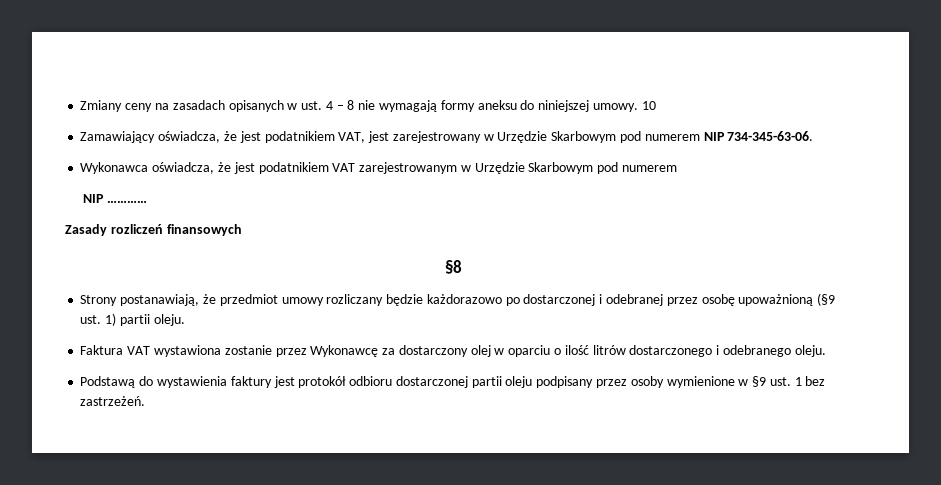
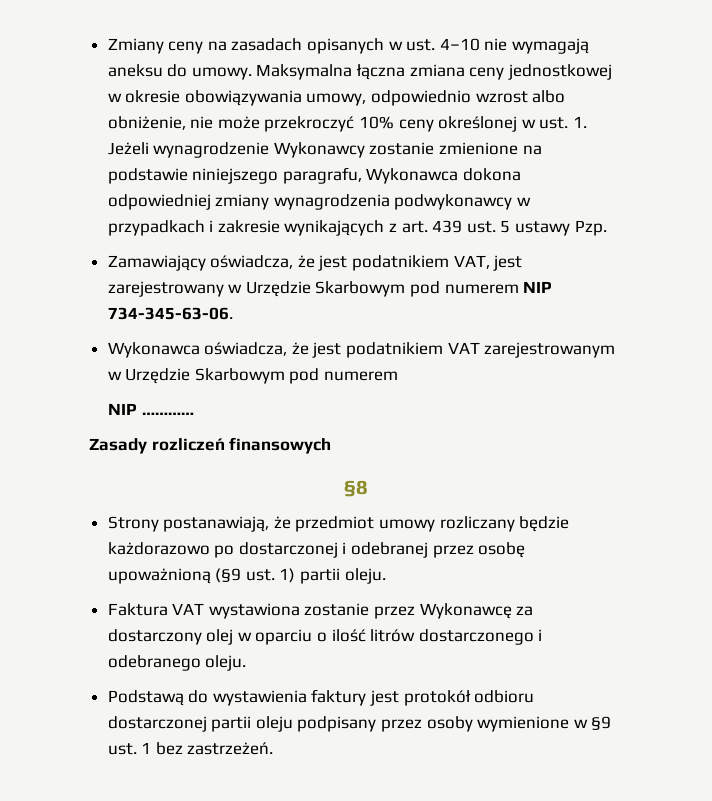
[325,100,355,110] 4 – 8 -> [439,38,480,51] 4–10
[440,100,475,112] formy -> (590, 46) none
[538,100,656,112] niniejszej umowy. 10 -> [191,64,612,80] [107,90,566,106] [107,116,588,132] [107,142,542,158] [107,167,522,184] [107,194,532,210] [107,220,607,236] umowy. Maksymalna łączna zmiana ceny jednostkowej w okresie obowiązywania umowy, odpowiednio wzrost albo obniżenie, nie może przekroczyć 10% ceny określonej w ust. 1. Jeżeli wynagrodzenie Wykonawcy zostanie zmienione na podstawie niniejszego paragrafu, Wykonawca dokona odpowiedniej zmiany wynagrodzenia podwykonawcy w przypadkach i zakresie wynikających z art. 439 ust. 5 ustawy Pzp.

